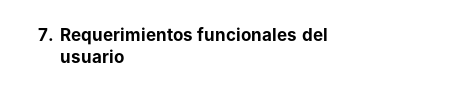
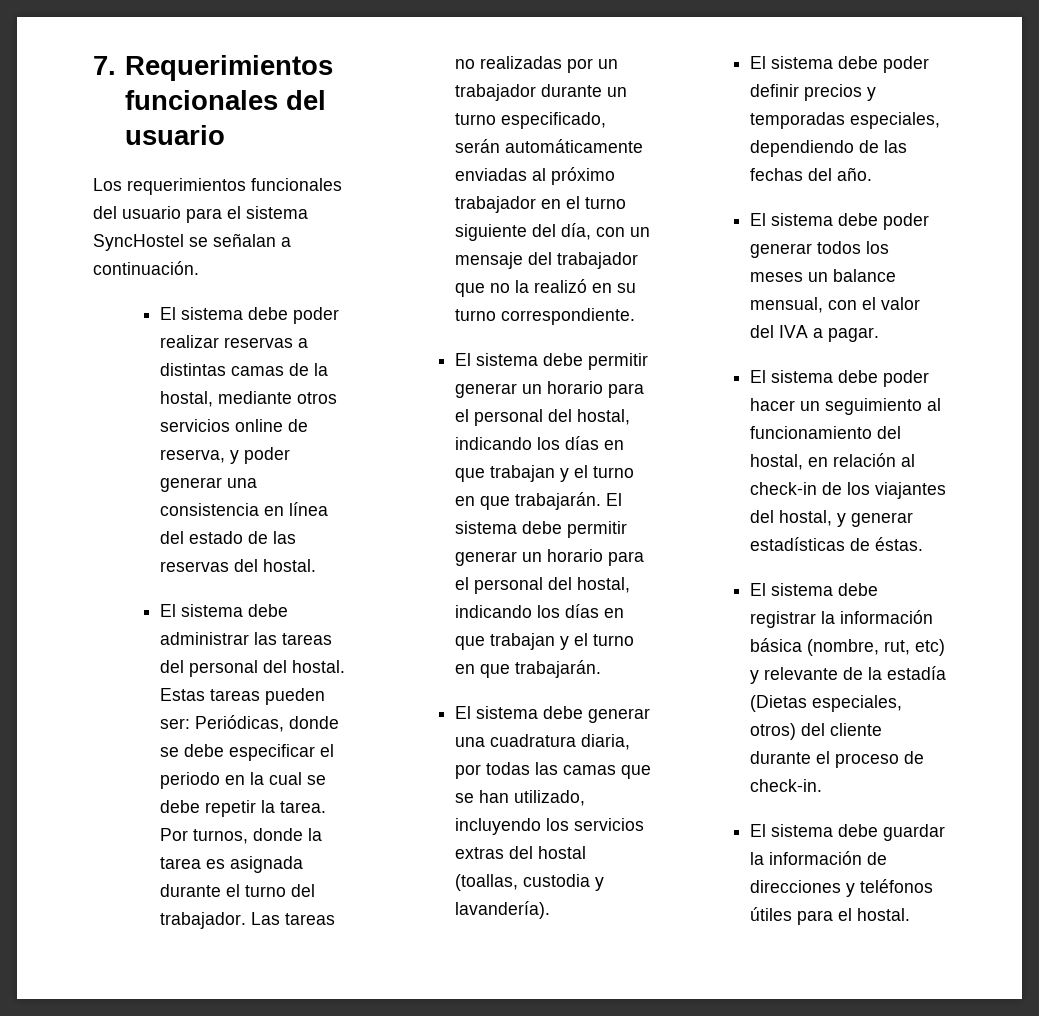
(124, 56) none -> [93,178,342,195] [93,206,308,223] [93,233,291,251] [93,261,199,275] [159,307,339,324] [159,335,308,348] [159,363,328,376] [159,391,337,407] [159,419,308,432] [159,447,290,464] [159,477,257,492] [159,502,328,516] [159,531,296,544] [159,559,316,572] [159,604,288,617] [159,632,332,645] [159,660,345,677] [159,688,325,705] [159,715,339,732] [159,744,334,761] [159,772,326,789] [159,800,326,817] [159,828,322,844] [159,856,303,873] [159,884,315,897] [159,912,335,929] [454,56,618,73] [454,84,627,101] [454,112,606,129] [454,139,643,153] [454,167,615,185] [454,196,626,213] [454,223,650,241] [454,252,638,269] [454,279,636,297] [454,308,635,325] [454,353,648,370] [454,381,644,398] [454,409,630,426] [454,436,624,450] [454,465,634,482] [454,492,622,510] [454,521,627,538] [454,549,644,566] [454,577,630,594] [454,604,624,618] [454,633,634,650] [454,660,601,678] [454,706,650,723] [454,734,630,750] [454,762,651,779] [454,790,585,806] [454,818,644,835] [454,846,586,859] [454,874,604,891] [454,901,550,919] [749,56,929,73] [749,84,876,101] [749,112,940,129] [749,140,907,157] [749,167,872,181] [749,213,929,230] [749,241,889,258] [749,269,896,282] [749,297,920,313] [749,325,879,342] [749,370,929,387] [749,398,941,415] [749,426,901,439] [749,453,915,470] [749,482,946,499] [749,510,913,527] [749,537,923,551] [749,583,878,596] [749,610,933,628] [749,638,945,656] [749,666,946,684] [749,695,902,712] [749,723,882,740] [749,751,924,768] [749,779,822,792] [749,824,945,841] [749,851,887,865] [749,879,933,897] [749,907,910,925] // Los requerimientos funcionales del usuario para el sistema SyncHostel se señalan a continuación. // El sistema debe poder realizar reservas a distintas camas de la hostal, mediante otros servicios online de reserva, y poder generar una consistencia en línea del estado de las reservas del hostal. // El sistema debe administrar las tareas del personal del hostal. Estas tareas pueden ser: Periódicas, donde se debe especificar el periodo en la cual se debe repetir la tarea. Por turnos, donde la tarea es asignada durante el turno del trabajador. Las tareas no realizadas por un trabajador durante un turno especificado, serán automáticamente enviadas al próximo trabajador en el turno siguiente del día, con un mensaje del trabajador que no la realizó en su turno correspondiente. // El sistema debe permitir generar un horario para el personal del hostal, indicando los días en que trabajan y el turno en que trabajarán. El sistema debe permitir generar un horario para el personal del hostal, indicando los días en que trabajan y el turno en que trabajarán. // El sistema debe generar una cuadratura diaria, por todas las camas que se han utilizado, incluyendo los servicios extras del hostal (toallas, custodia y lavandería). // El sistema debe poder definir precios y temporadas especiales, dependiendo de las fechas del año. // El sistema debe poder generar todos los meses un balance mensual, con el valor del IVA a pagar. // El sistema debe poder hacer un seguimiento al funcionamiento del hostal, en relación al check-in de los viajantes del hostal, y generar estadísticas de éstas. // El sistema debe registrar la información básica (nombre, rut, etc) y relevante de la estadía (Dietas especiales, otros) del cliente durante el proceso de check-in. // El sistema debe guardar la información de direcciones y teléfonos útiles para el hostal.

